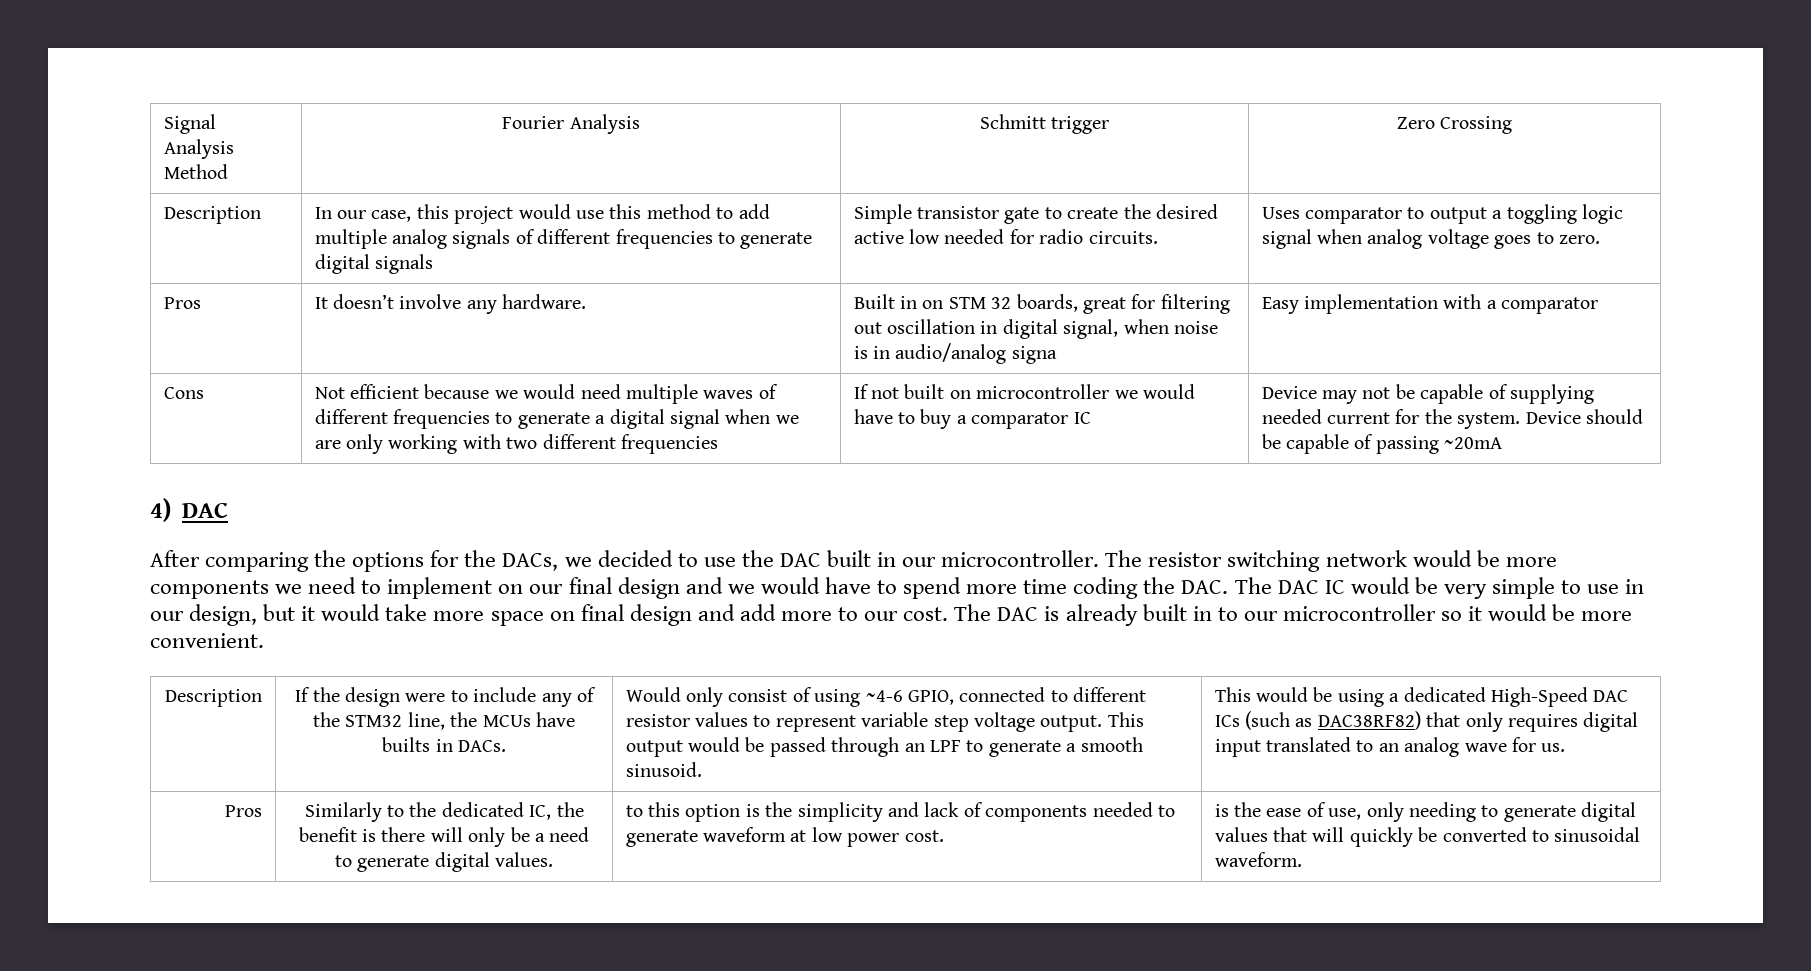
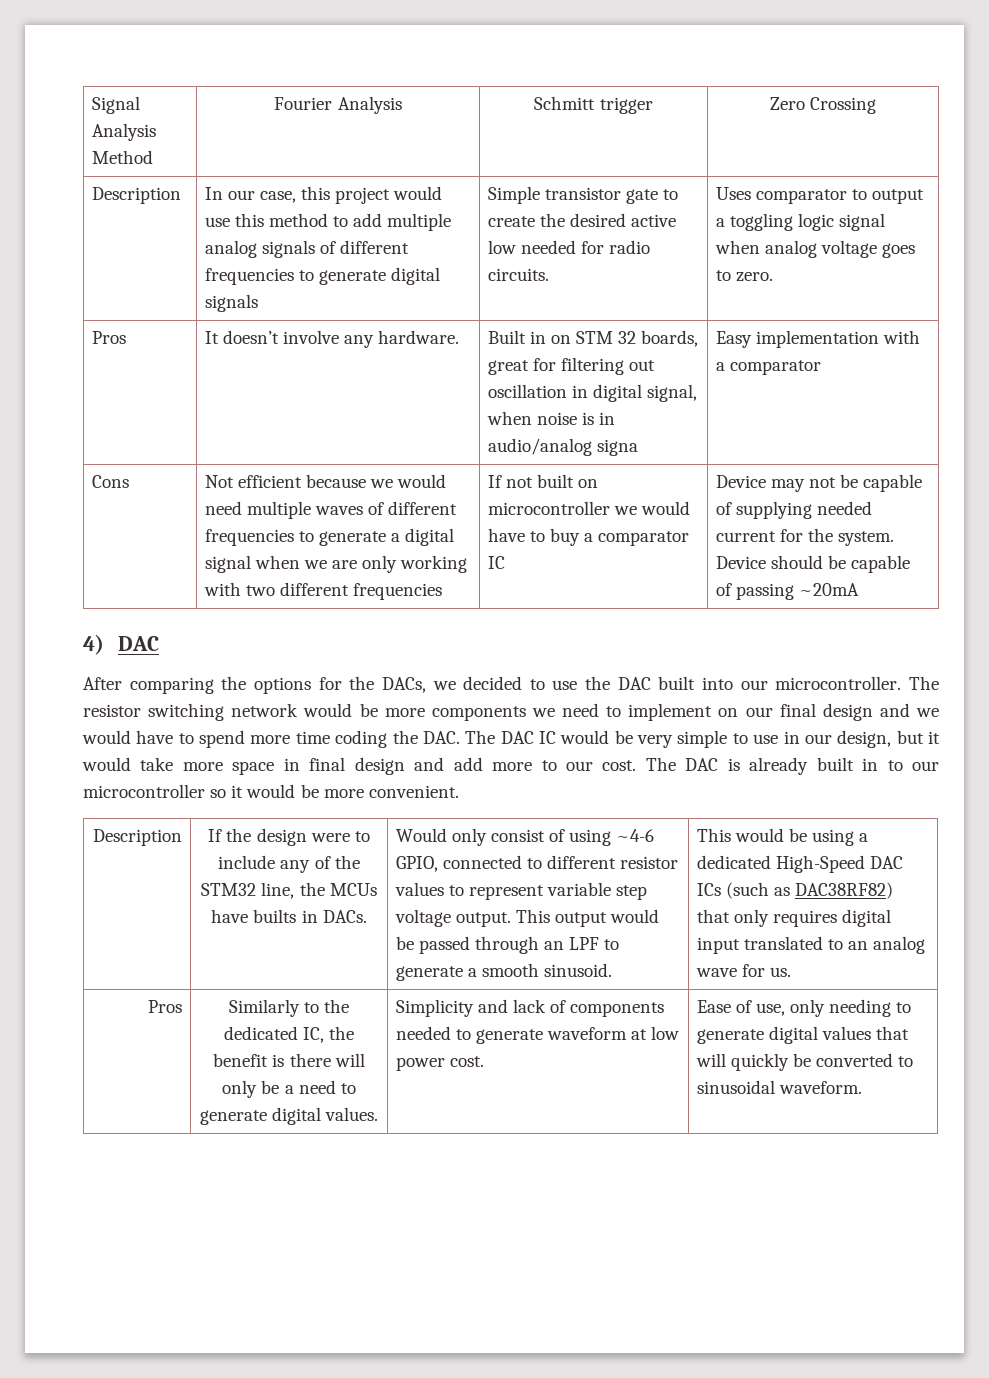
[877,552,897,567] in -> [702,677,734,690] into
[549,611,575,621] on -> [283,758,300,771] in
[625,802,883,822] to this option is the simplicity -> [395,999,474,1017] Simplicity
[1214,802,1302,817] is the ease -> [696,1000,731,1013] Ease

